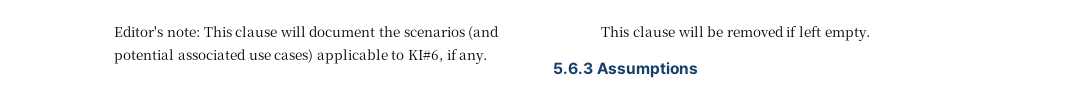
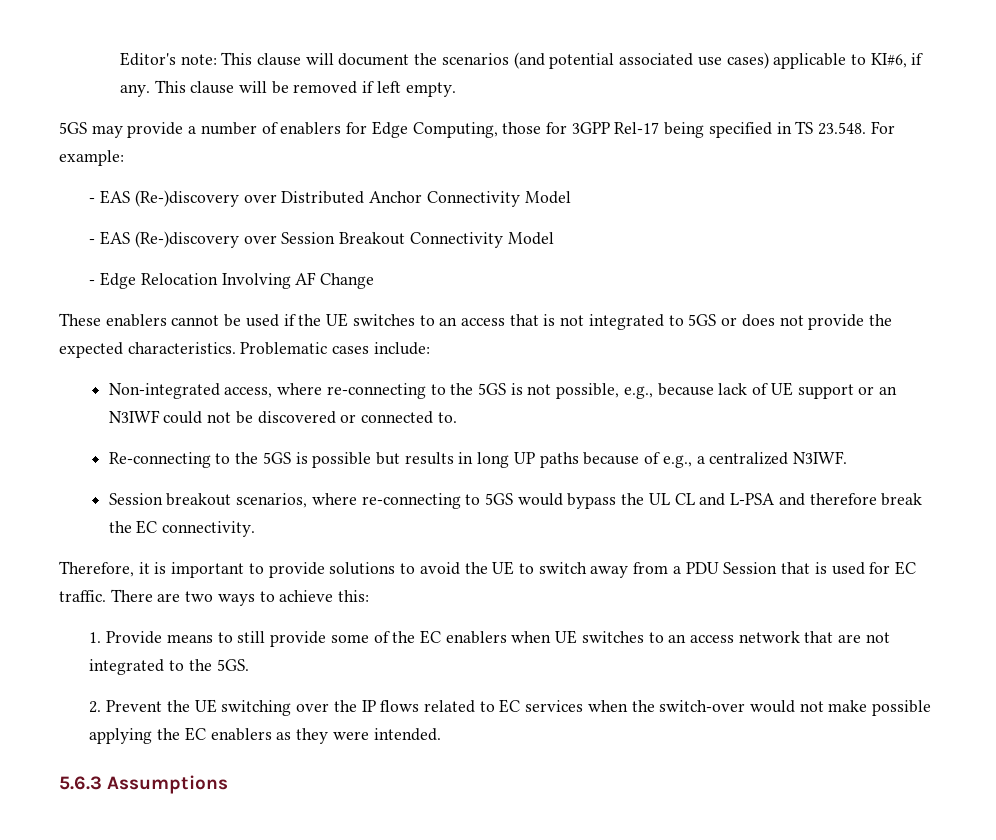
(870, 34) none -> [59,121,895,138] [59,150,124,166] [89,190,571,207] [89,231,554,248] [89,272,375,289] [59,313,892,330] [59,342,430,358] [108,382,898,399] [108,410,457,424] [108,451,848,468] [108,493,923,509] [108,520,256,537] [59,561,916,578] [59,589,370,606] [89,630,890,647] [89,659,249,675] [89,699,932,716] [89,727,441,744] // 5GS may provide a number of enablers for Edge Computing, those for 3GPP Rel-17 being specified in TS 23.548. For example: // - EAS (Re-)discovery over Distributed Anchor Connectivity Model // - EAS (Re-)discovery over Session Breakout Connectivity Model // - Edge Relocation Involving AF Change // These enablers cannot be used if the UE switches to an access that is not integrated to 5GS or does not provide the expected characteristics. Problematic cases include: // Non-integrated access, where re-connecting to the 5GS is not possible, e.g., because lack of UE support or an N3IWF could not be discovered or connected to. // Re-connecting to the 5GS is possible but results in long UP paths because of e.g., a centralized N3IWF. // Session breakout scenarios, where re-connecting to 5GS would bypass the UL CL and L-PSA and therefore break the EC connectivity. // Therefore, it is important to provide solutions to avoid the UE to switch away from a PDU Session that is used for EC traffic. There are two ways to achieve this: // 1. Provide means to still provide some of the EC enablers when UE switches to an access network that are not integrated to the 5GS. // 2. Prevent the UE switching over the IP flows related to EC services when the switch-over would not make possible applying the EC enablers as they were intended.

